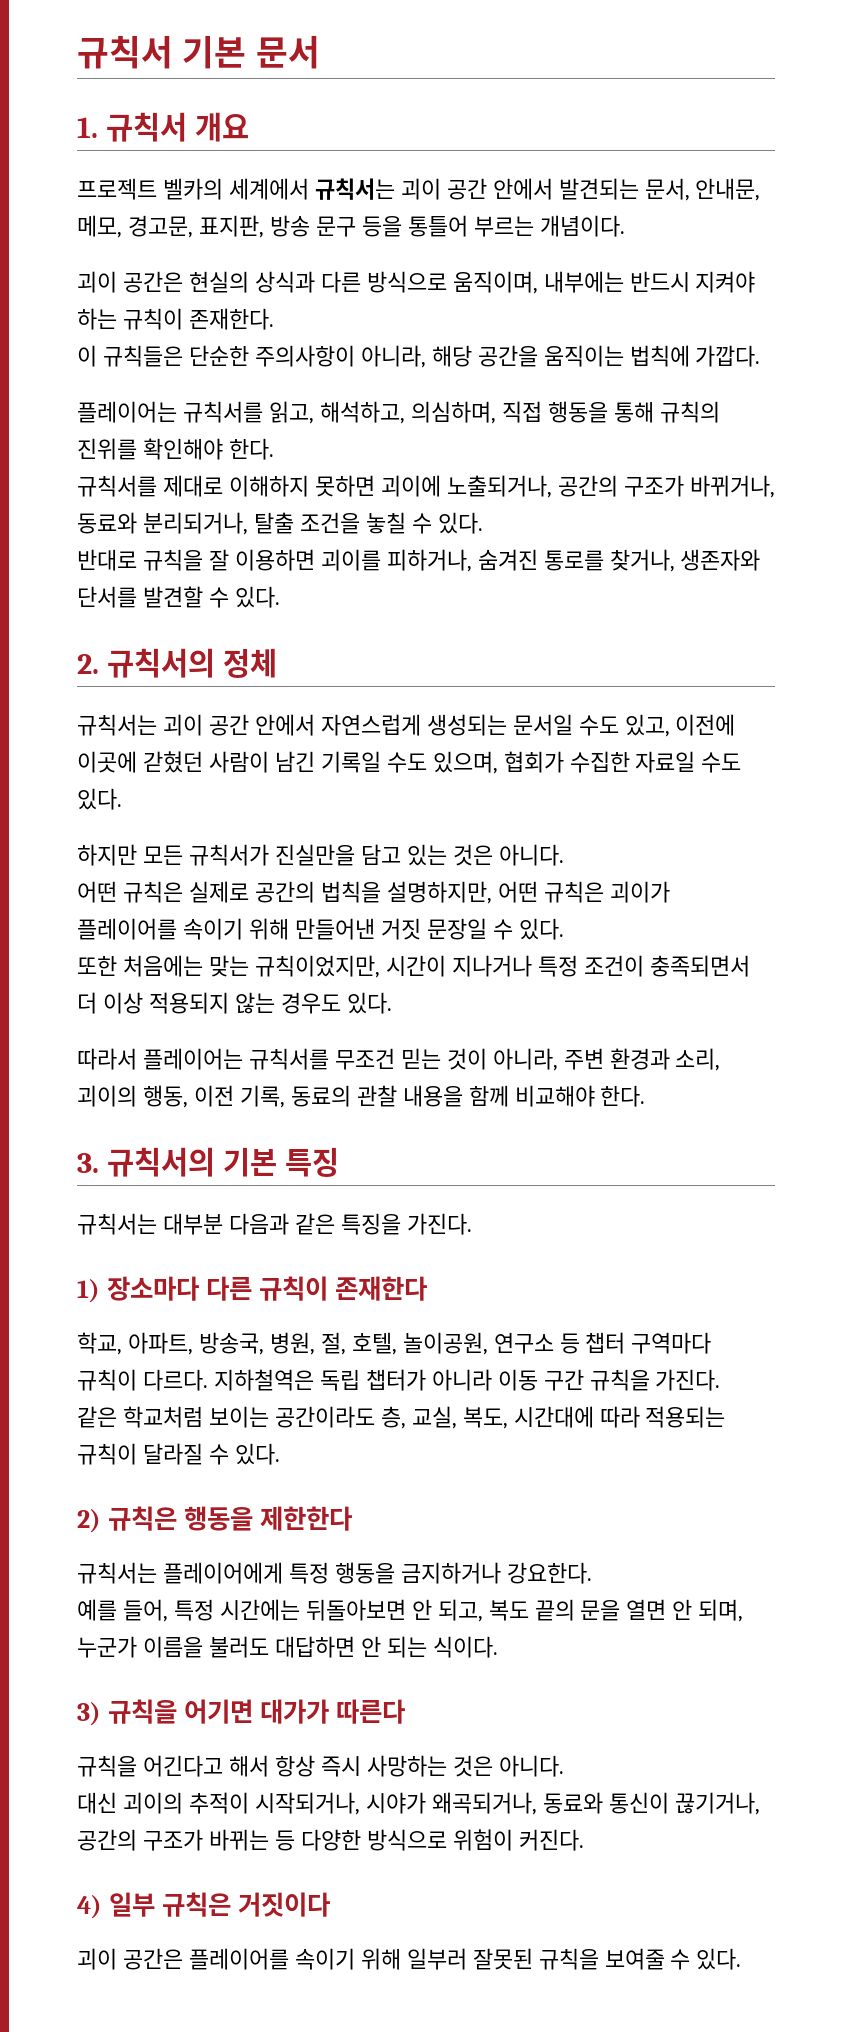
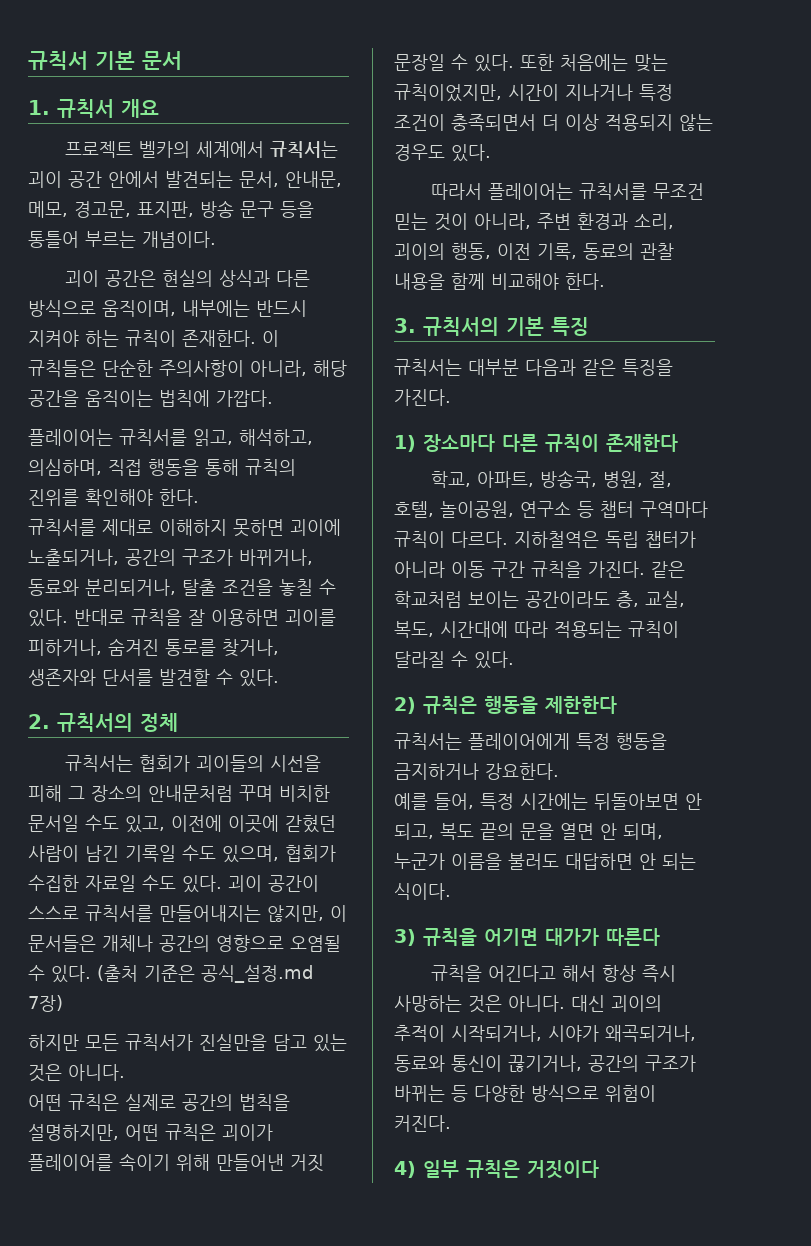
(274, 319) // -> (256, 338) none
(483, 523) // -> (68, 618) none
[162,714,507,736] 괴이 공간 안에서 자연스럽게 생성되는 -> [138,755,321,772] [28,785,330,802] 협회가 괴이들의 시선을 피해 그 장소의 안내문처럼 꾸며 비치한
(122, 799) none -> [228,875,319,892] [28,905,347,922] [28,935,341,952] [28,965,313,983] [28,995,63,1012] 괴이 공간이 스스로 규칙서를 만들어내지는 않지만, 이 문서들은 개체나 공간의 영향으로 오염될 수 있다. (출처 기준은 공식_설정.md 7장)
(564, 929) // -> (514, 63) none
(721, 1380) // -> (645, 569) none
(564, 1766) // -> (565, 1003) none
[77,1948,742,1970] // 괴이 공간은 플레이어를 속이기 위해 일부러 잘못된 규칙을 보여줄 수 있다. -> (599, 1169) none

